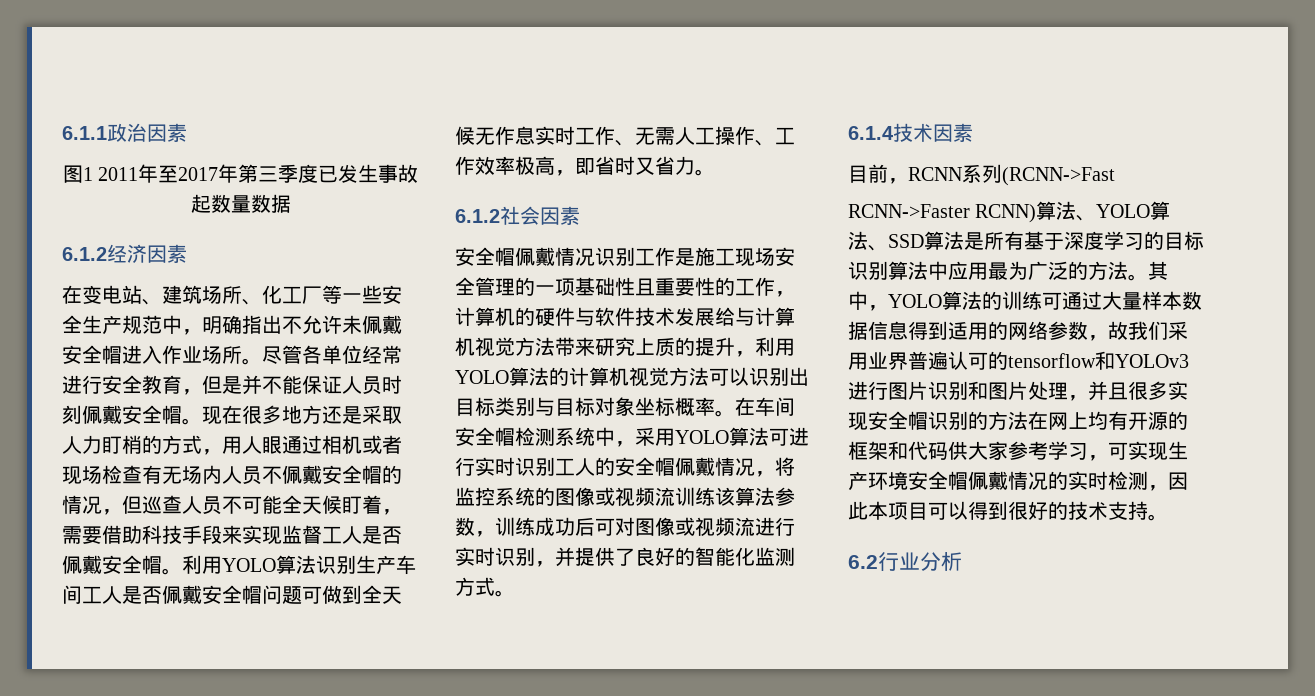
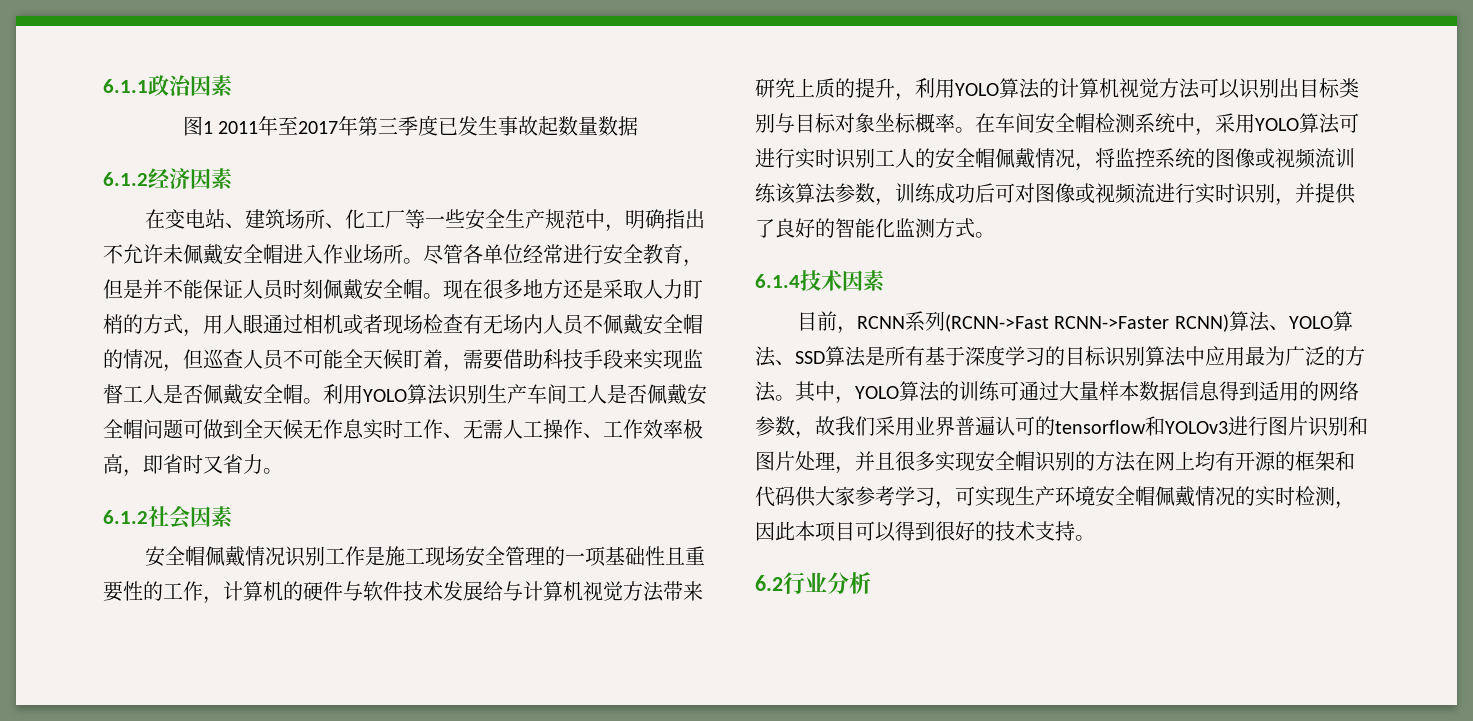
(1115, 176) // -> (1049, 323) none

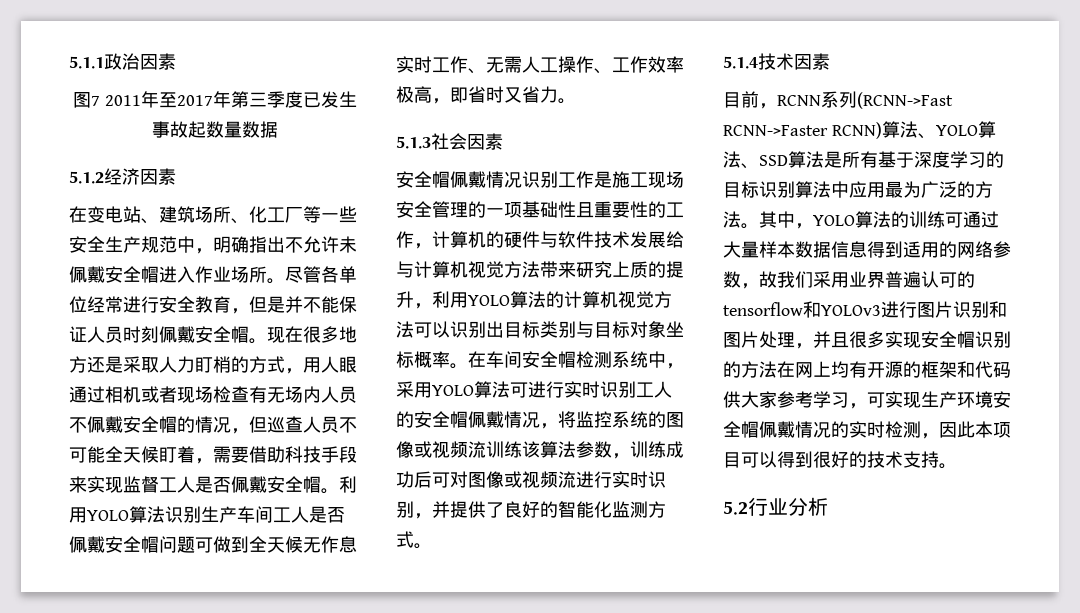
[103,79,148,93] 6.1.1 -> [69,56,104,69] 5.1.1
[202,121,213,134] 1 -> [91,96,101,106] 7
[103,172,148,186] 6.1.2 -> [69,171,104,184] 5.1.2
[103,510,148,524] 6.1.2 -> [396,136,431,149] 5.1.3
[755,274,800,288] 6.1.4 -> [723,56,758,69] 5.1.4
[755,575,783,591] 6.2 -> [723,501,748,515] 5.2

